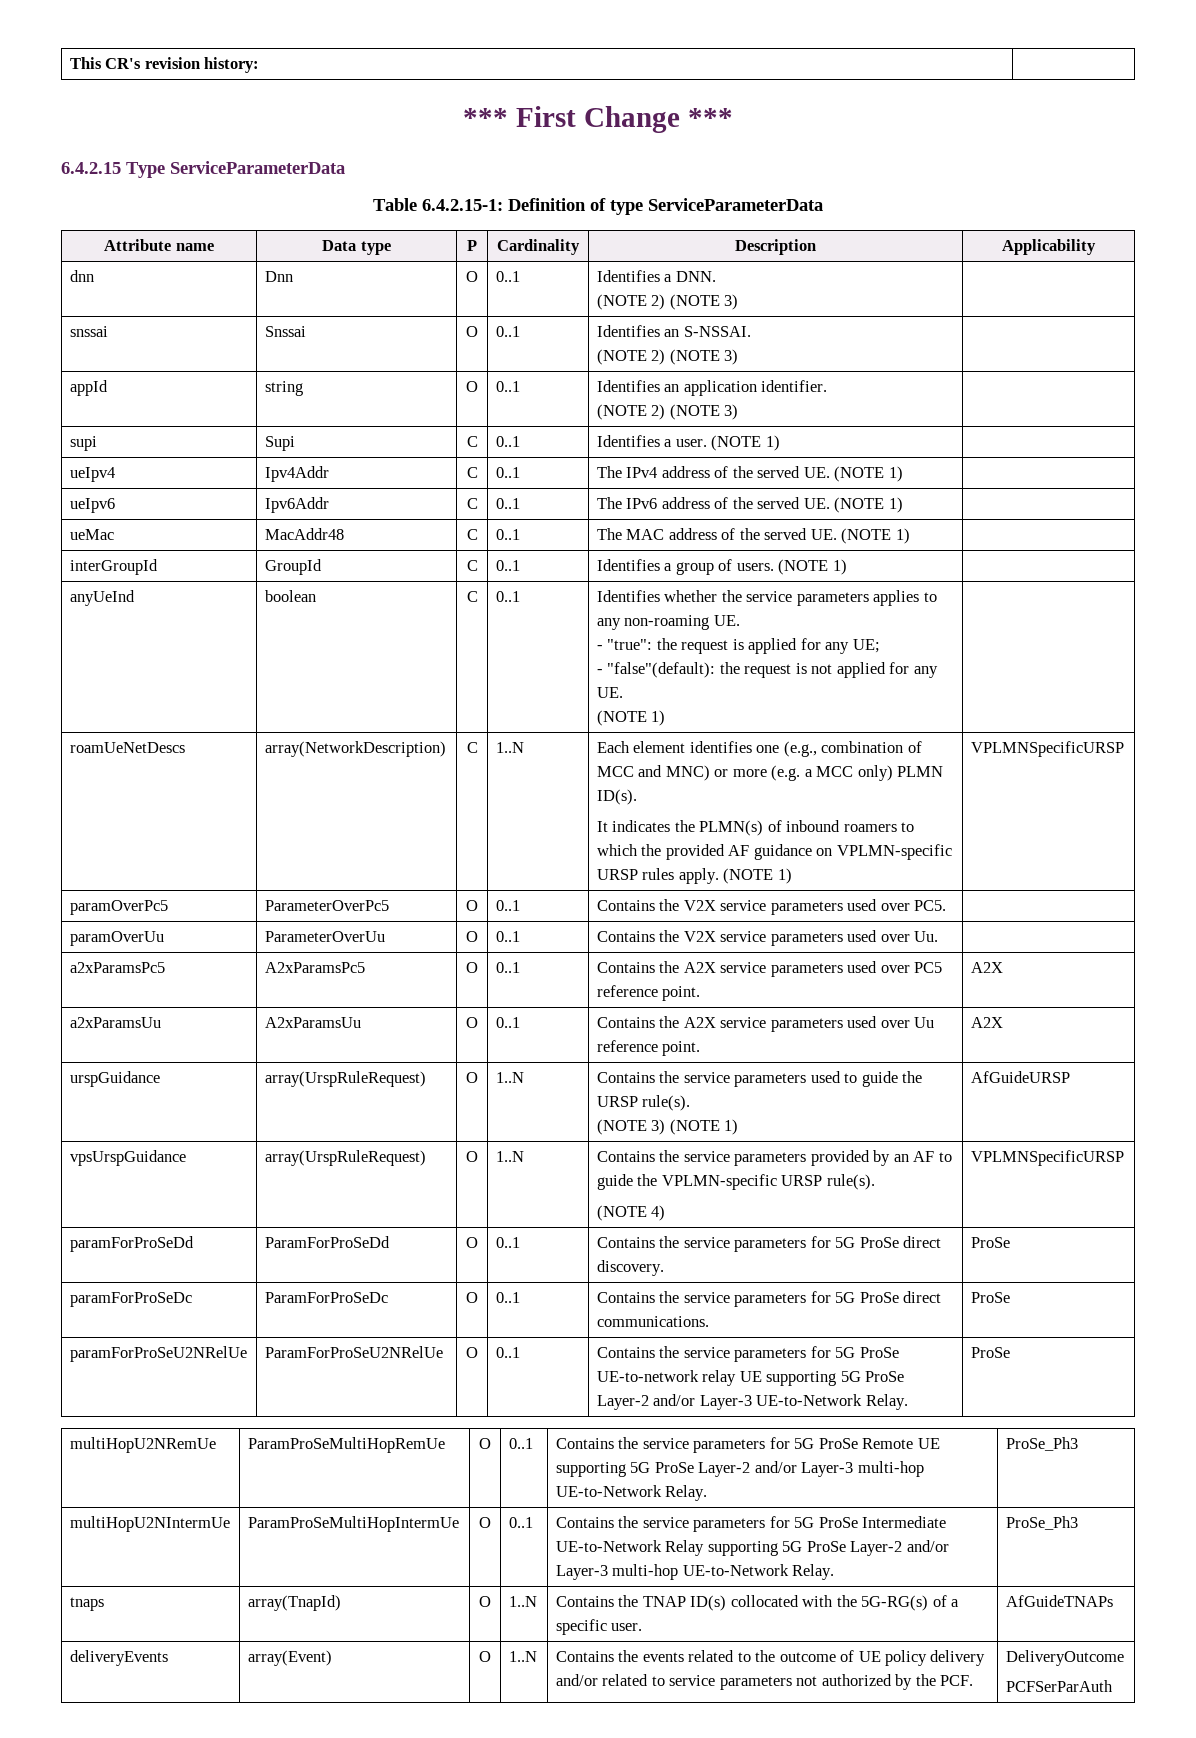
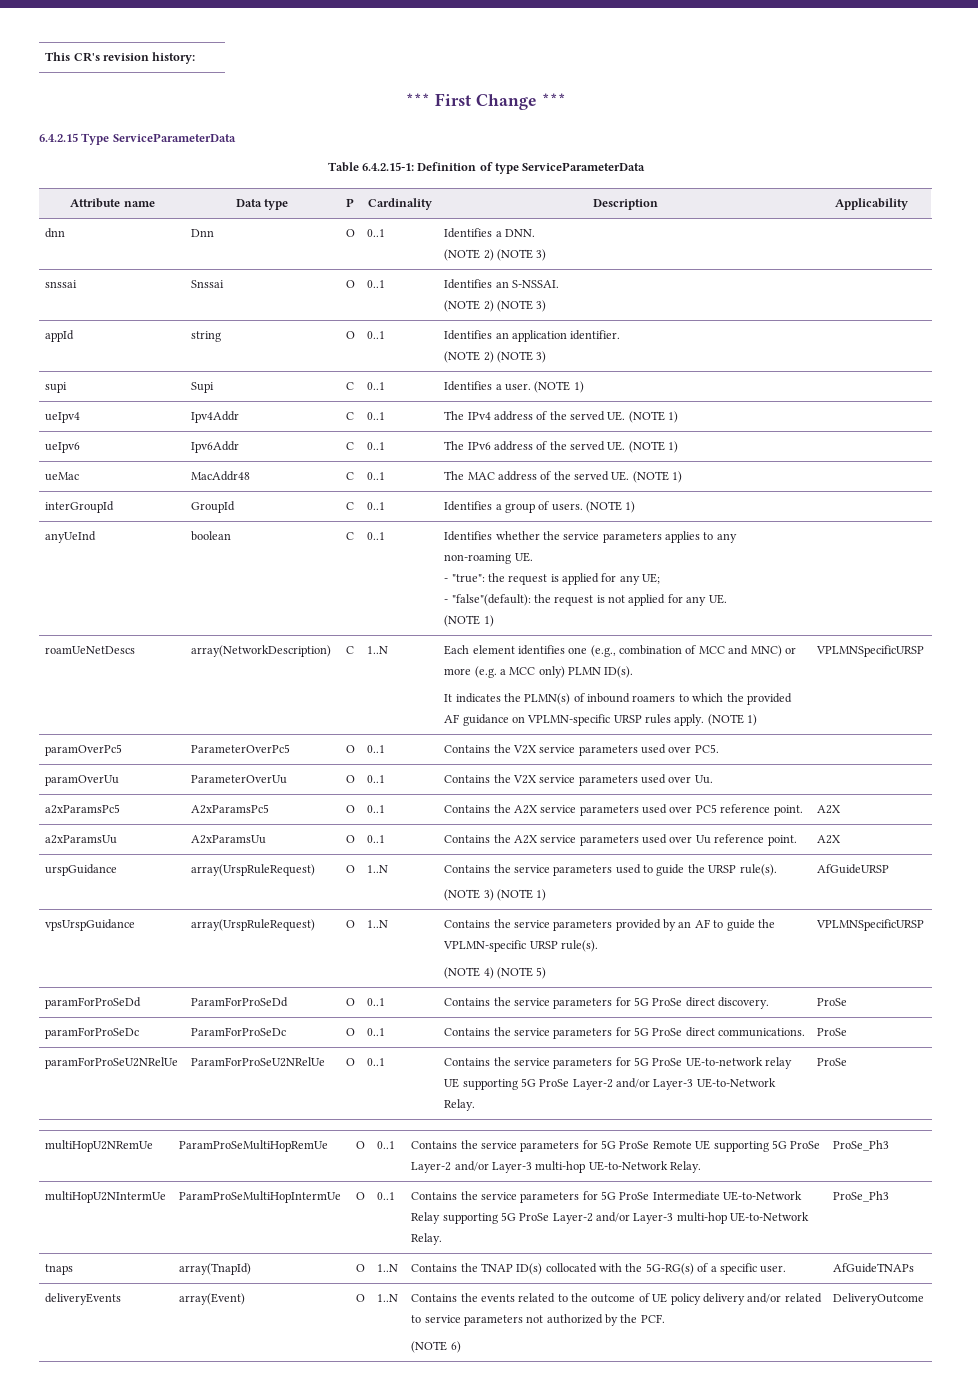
(666, 1213) none -> [496,967,547,979] (NOTE 5)
(973, 1680) none -> [411,1341,461,1353] // (NOTE 6)
[1005,1680,1113,1692] // PCFSerParAuth -> (925, 1299) none

